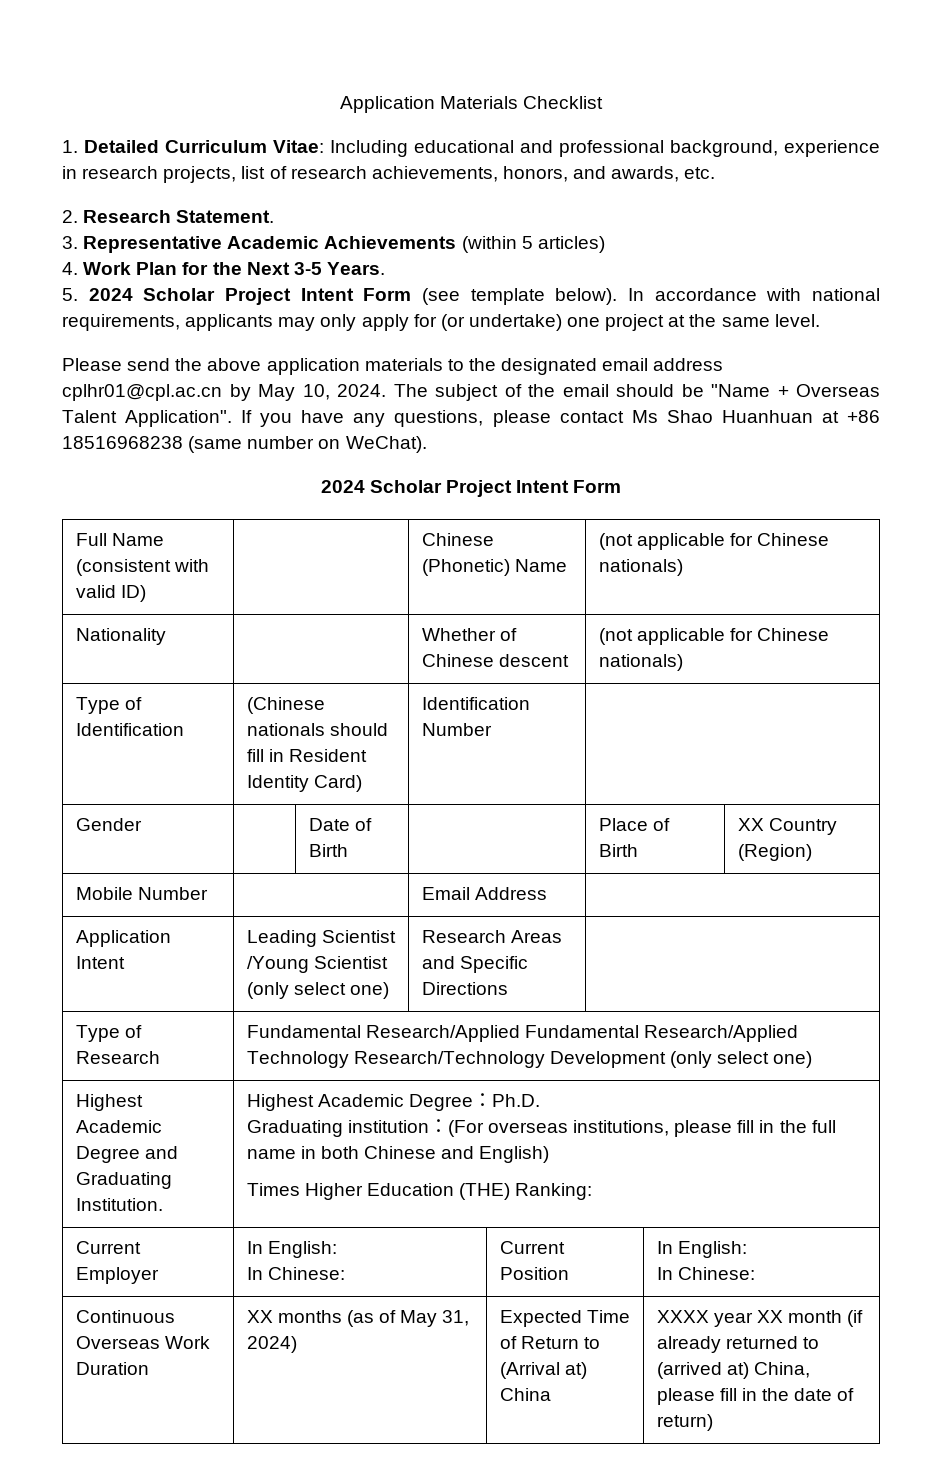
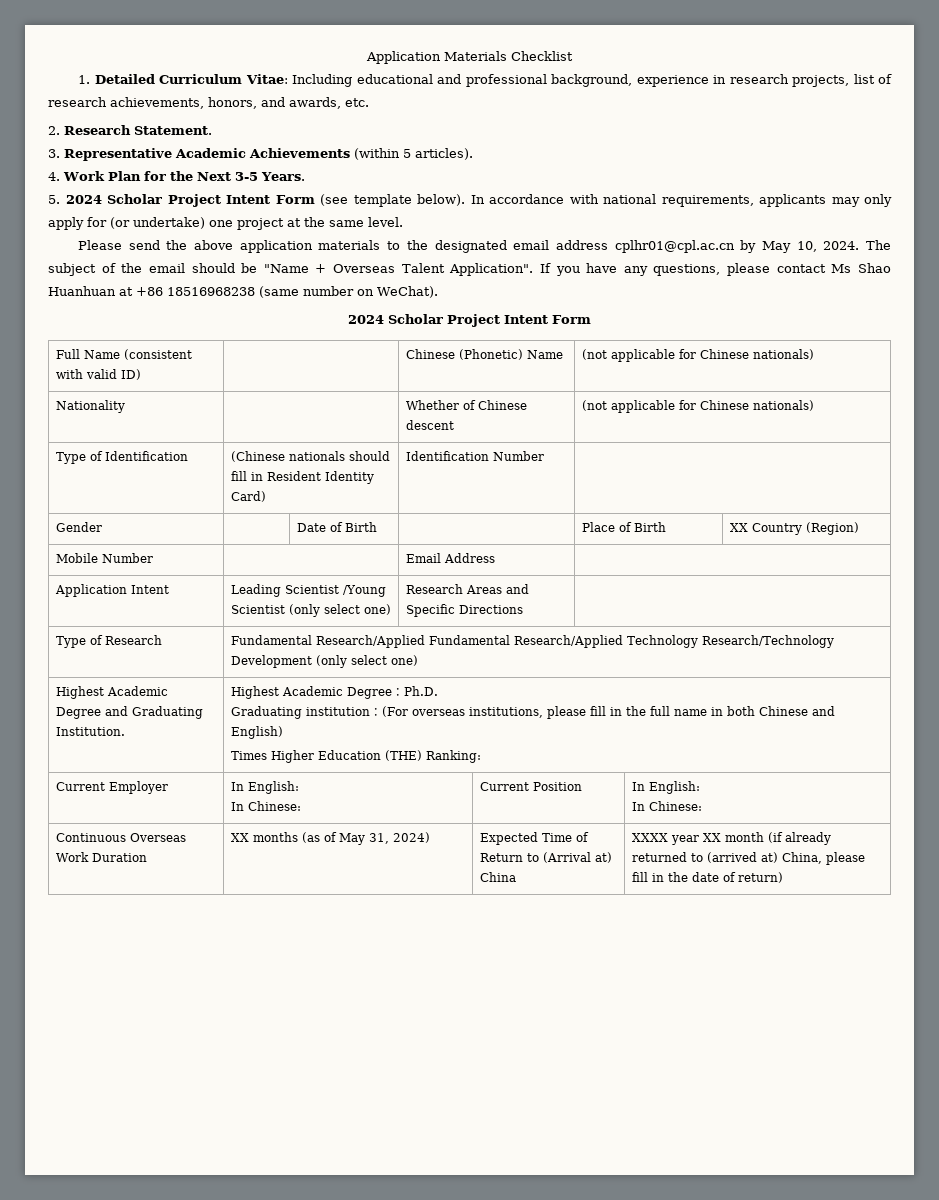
[537,236,605,253] articles) -> [415,148,473,160] articles).

